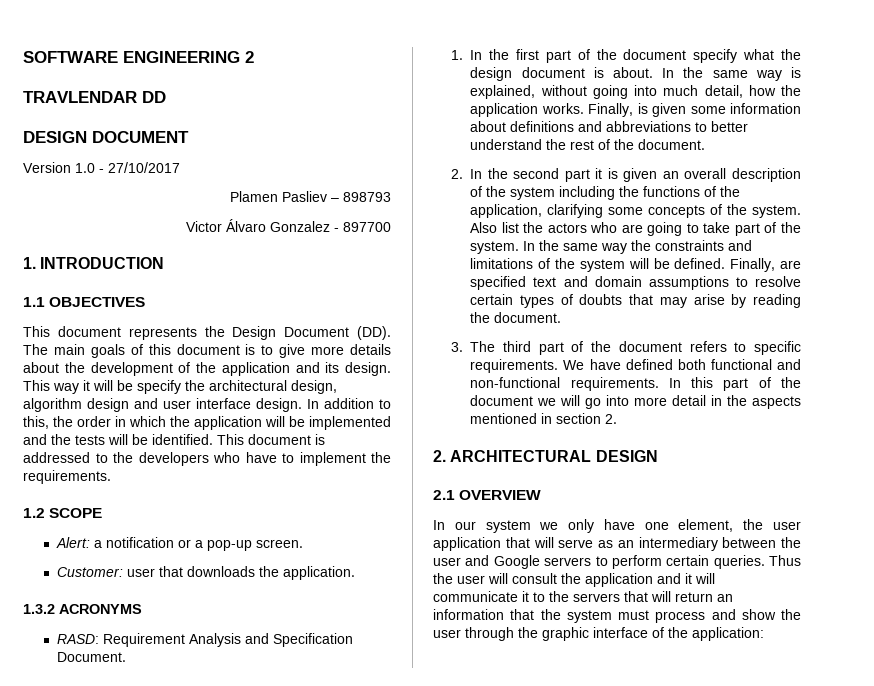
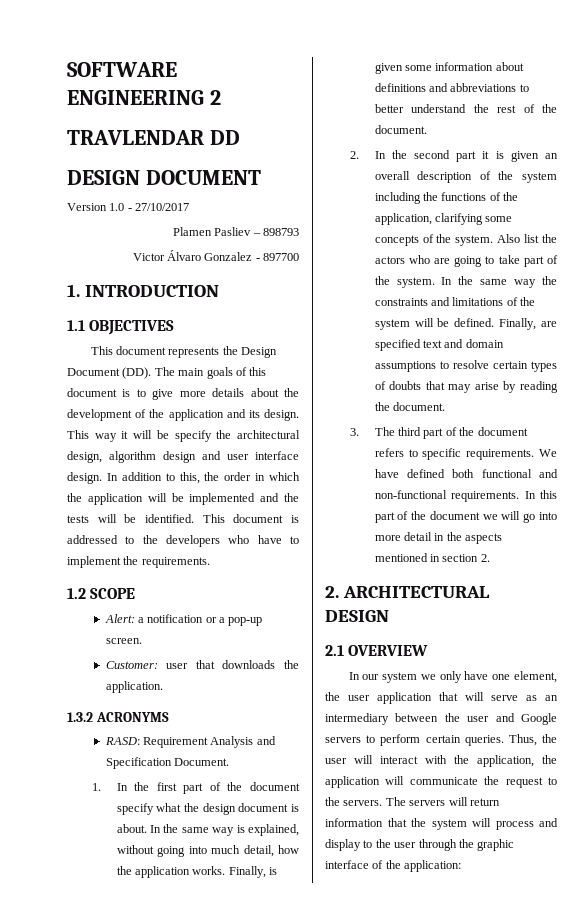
[769,555,801,566] Thus -> [508,734,537,746] Thus,
[512,573,715,587] [433,591,648,602] consult the application and it will communicate it to the servers that -> [380,755,557,767] [325,776,557,788] [325,797,446,806] interact with the application, the application will communicate the request to the servers. The servers
[717,594,733,602] an -> (500, 802) none
[618,610,649,620] must -> [472,818,491,827] will
[741,609,776,620] show -> [325,839,373,851] display to

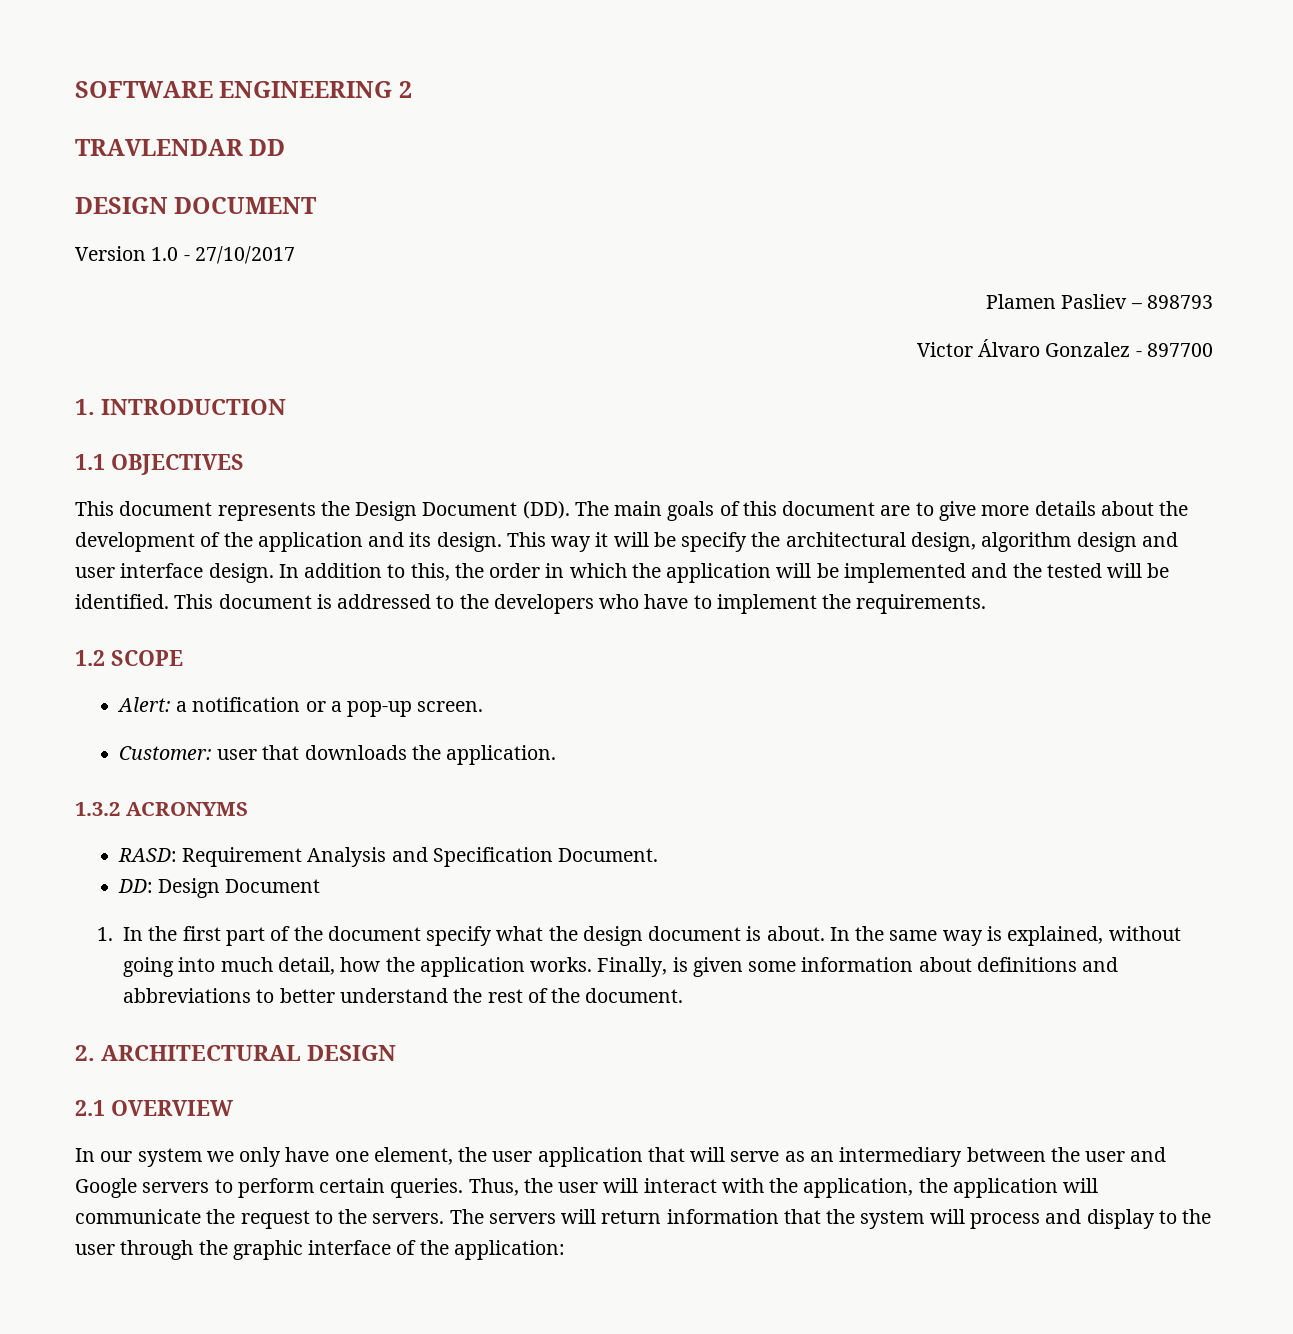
[122,389,131,397] is -> [880,505,911,516] are
[67,515,89,523] tests -> [1046,563,1102,578] tested
(229, 762) none -> [117,878,321,898] // DD: Design Document
[349,150,558,162] [374,171,557,183] [374,192,519,204] [374,213,513,225] [374,234,557,246] [374,255,558,267] [374,276,557,288] [374,297,536,306] [374,318,557,330] [374,339,504,351] [374,360,557,372] [374,381,558,393] [374,402,446,411] [349,427,528,439] [374,448,557,460] [374,469,558,478] [374,490,557,502] [374,511,557,523] [374,532,503,544] [374,553,490,562] // 2. In the second part it is given an overall description of the system including the functions of the application, clarifying some concepts of the system. Also list the actors who are going to take part of the system. In the same way the constraints and limitations of the system will be defined. Finally, are specified text and domain assumptions to resolve certain types of doubts that may arise by reading the document. // 3. The third part of the document refers to specific requirements. We have defined both functional and non-functional requirements. In this part of the document we will go into more detail in the aspects mentioned in section 2. -> (684, 995) none

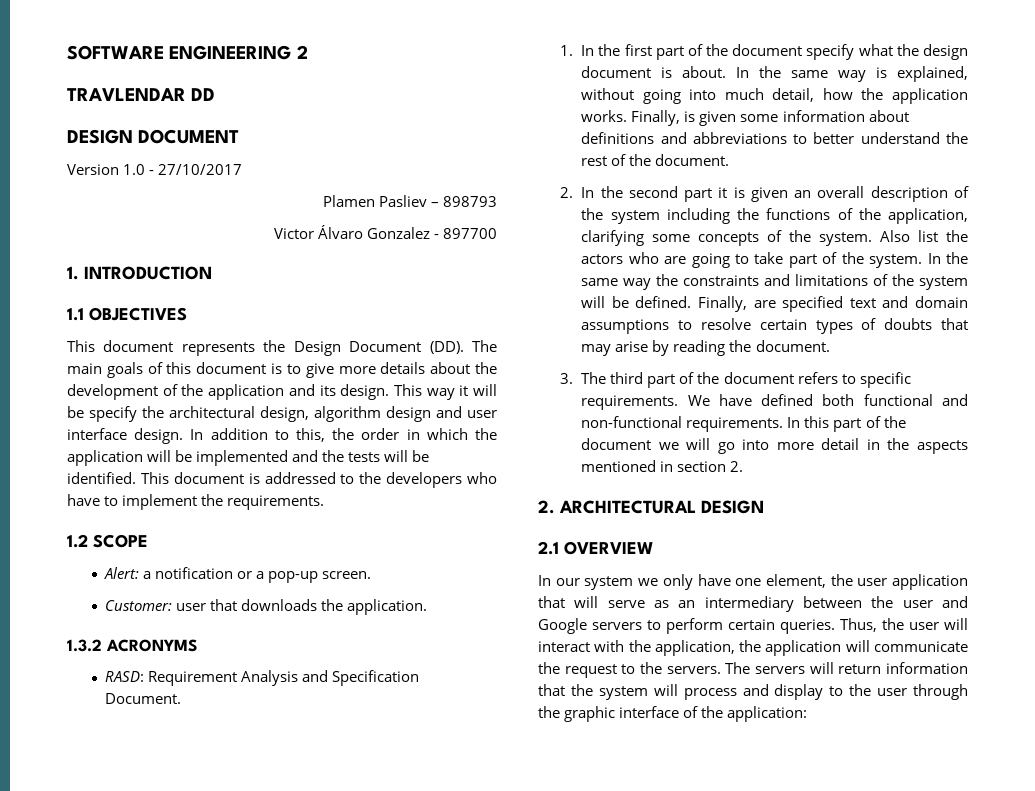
[880,505,911,516] are -> [271,363,283,374] is
[1046,563,1102,578] tested -> [348,452,381,462] tests
[117,878,321,898] // DD: Design Document -> (182, 698) none
(684, 995) none -> [559,186,970,202] [581,208,969,224] [581,230,968,246] [581,252,968,268] [581,274,968,290] [581,296,968,312] [581,318,969,334] [581,340,830,356] [559,372,911,388] [581,394,968,410] [581,416,906,432] [581,438,969,454] [581,460,744,472] // 2. In the second part it is given an overall description of the system including the functions of the application, clarifying some concepts of the system. Also list the actors who are going to take part of the system. In the same way the constraints and limitations of the system will be defined. Finally, are specified text and domain assumptions to resolve certain types of doubts that may arise by reading the document. // 3. The third part of the document refers to specific requirements. We have defined both functional and non-functional requirements. In this part of the document we will go into more detail in the aspects mentioned in section 2.

